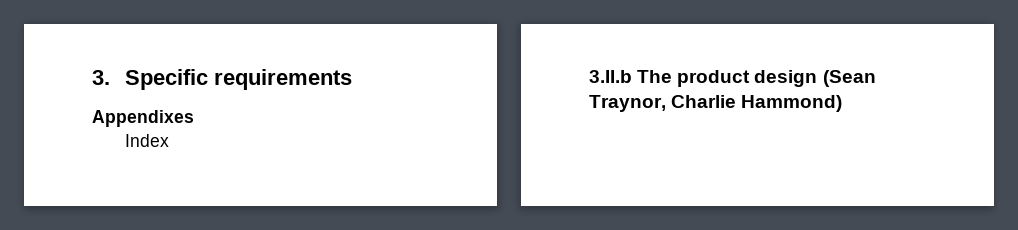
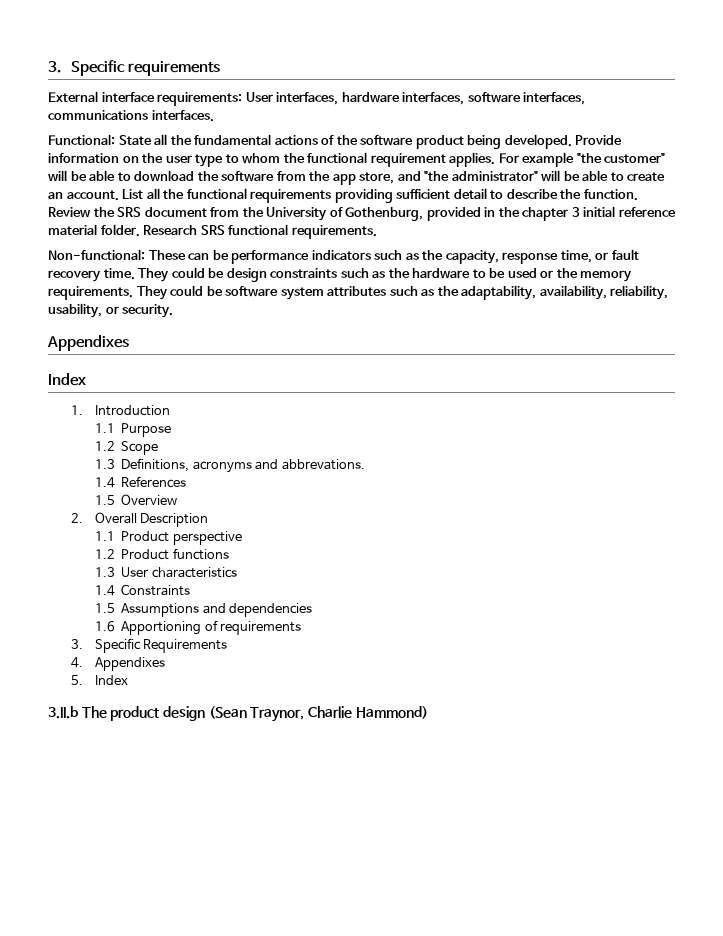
[92,110,194,127] Appendixes // -> [48,91,586,106] [48,110,214,122] [48,134,623,149] [48,152,666,167] [48,170,666,185] [48,188,638,203] [48,206,676,221] [48,224,377,239] [48,249,639,264] [48,267,633,282] [48,285,669,300] [48,303,174,318] [47,335,129,351] [48,373,86,386] [71,405,170,416] [94,423,172,437] [94,441,159,455] [94,458,365,473] [94,476,187,488] [94,494,178,505] [71,512,209,527] [94,531,242,545] [94,548,229,560] [94,567,237,578] [94,584,191,596] [94,603,313,617] [94,620,302,635] [71,638,228,653] [71,657,165,671] [71,675,84,685] External interface requirements: User interfaces, hardware interfaces, software interfaces, communications interfaces. // Functional: State all the fundamental actions of the software product being developed. Provide information on the user type to whom the functional requirement applies. For example "the customer" will be able to download the software from the app store, and "the administrator" will be able to create an account. List all the functional requirements providing sufficient detail to describe the function. Review the SRS document from the University of Gothenburg, provided in the chapter 3 initial reference material folder. Research SRS functional requirements. // Non-functional: These can be performance indicators such as the capacity, response time, or fault recovery time. They could be design constraints such as the hardware to be used or the memory requirements. They could be software system attributes such as the adaptability, availability, reliability, usability, or security. // Appendixes // Index // 1. Introduction // 1.1 Purpose // 1.2 Scope // 1.3 Definitions, acronyms and abbrevations. // 1.4 References // 1.5 Overview // 2. Overall Description // 1.1 Product perspective // 1.2 Product functions // 1.3 User characteristics // 1.4 Constraints // 1.5 Assumptions and dependencies // 1.6 Apportioning of requirements // 3. Specific Requirements // 4. Appendixes // 5.

